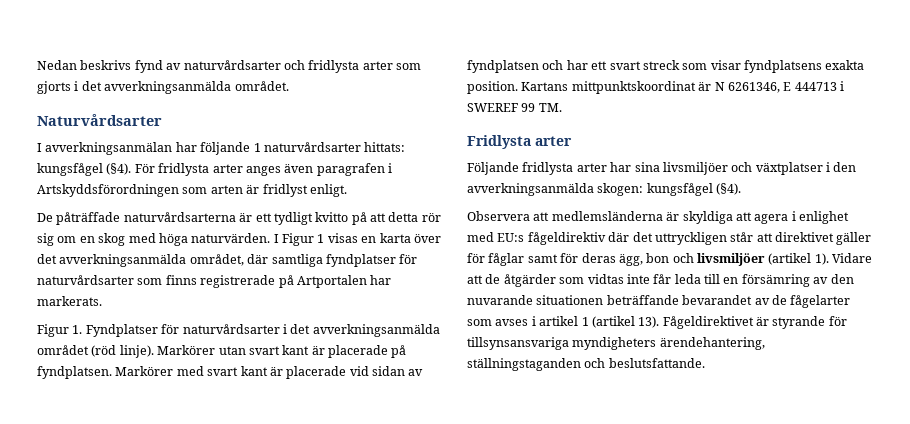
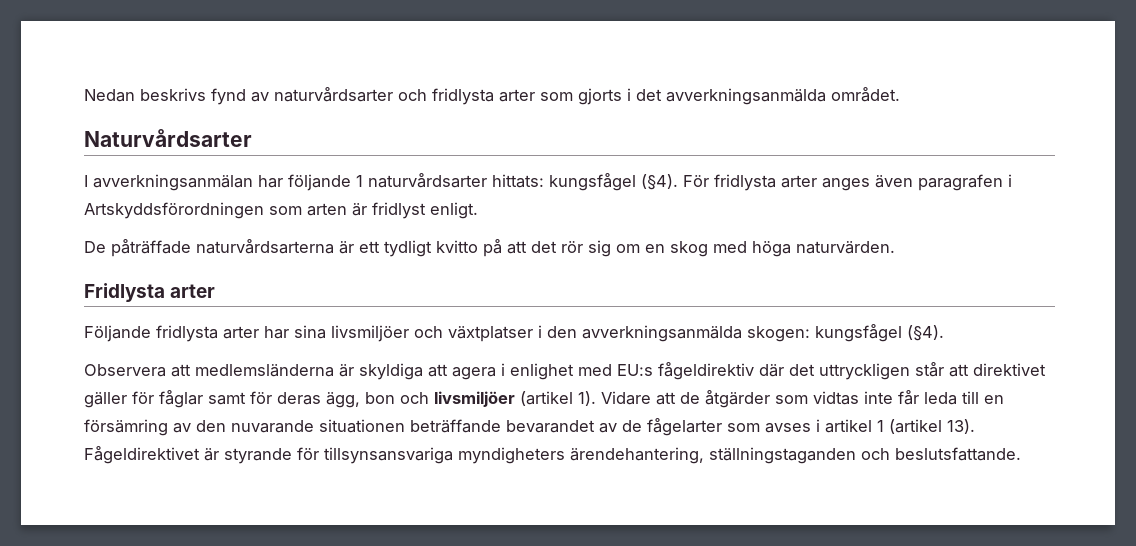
[388,212,419,222] detta -> [531,241,557,253] det
[273,233,441,246] [37,254,418,267] [37,275,392,288] [37,296,102,306] [37,324,440,337] [37,345,407,358] [37,366,424,379] [467,60,865,73] [467,81,844,94] [467,103,562,112] I Figur 1 visas en karta över det avverkningsanmälda området, där samtliga fyndplatser för naturvårdsarter som finns registrerade på Artportalen har markerats. // Figur 1. Fyndplatser för naturvårdsarter i det avverkningsanmälda området (röd linje). Markörer utan svart kant är placerade på fyndplatsen. Markörer med svart kant är placerade vid sidan av fyndplatsen och har ett svart streck som visar fyndplatsens exakta position. Kartans mittpunktskoordinat är N 6261346, E 444713 i SWEREF 99 TM. -> (895, 247) none

